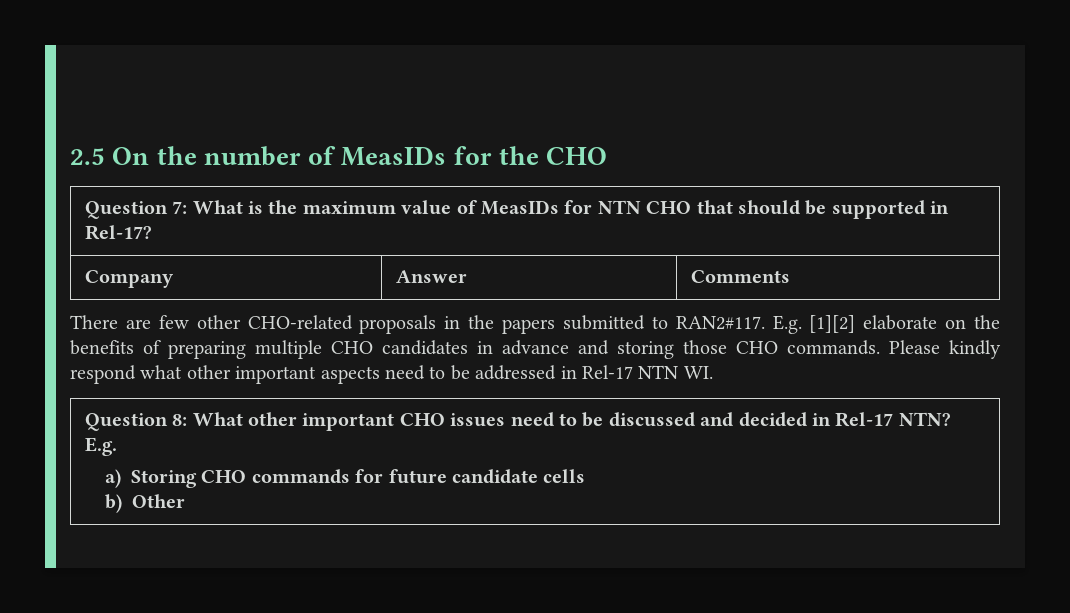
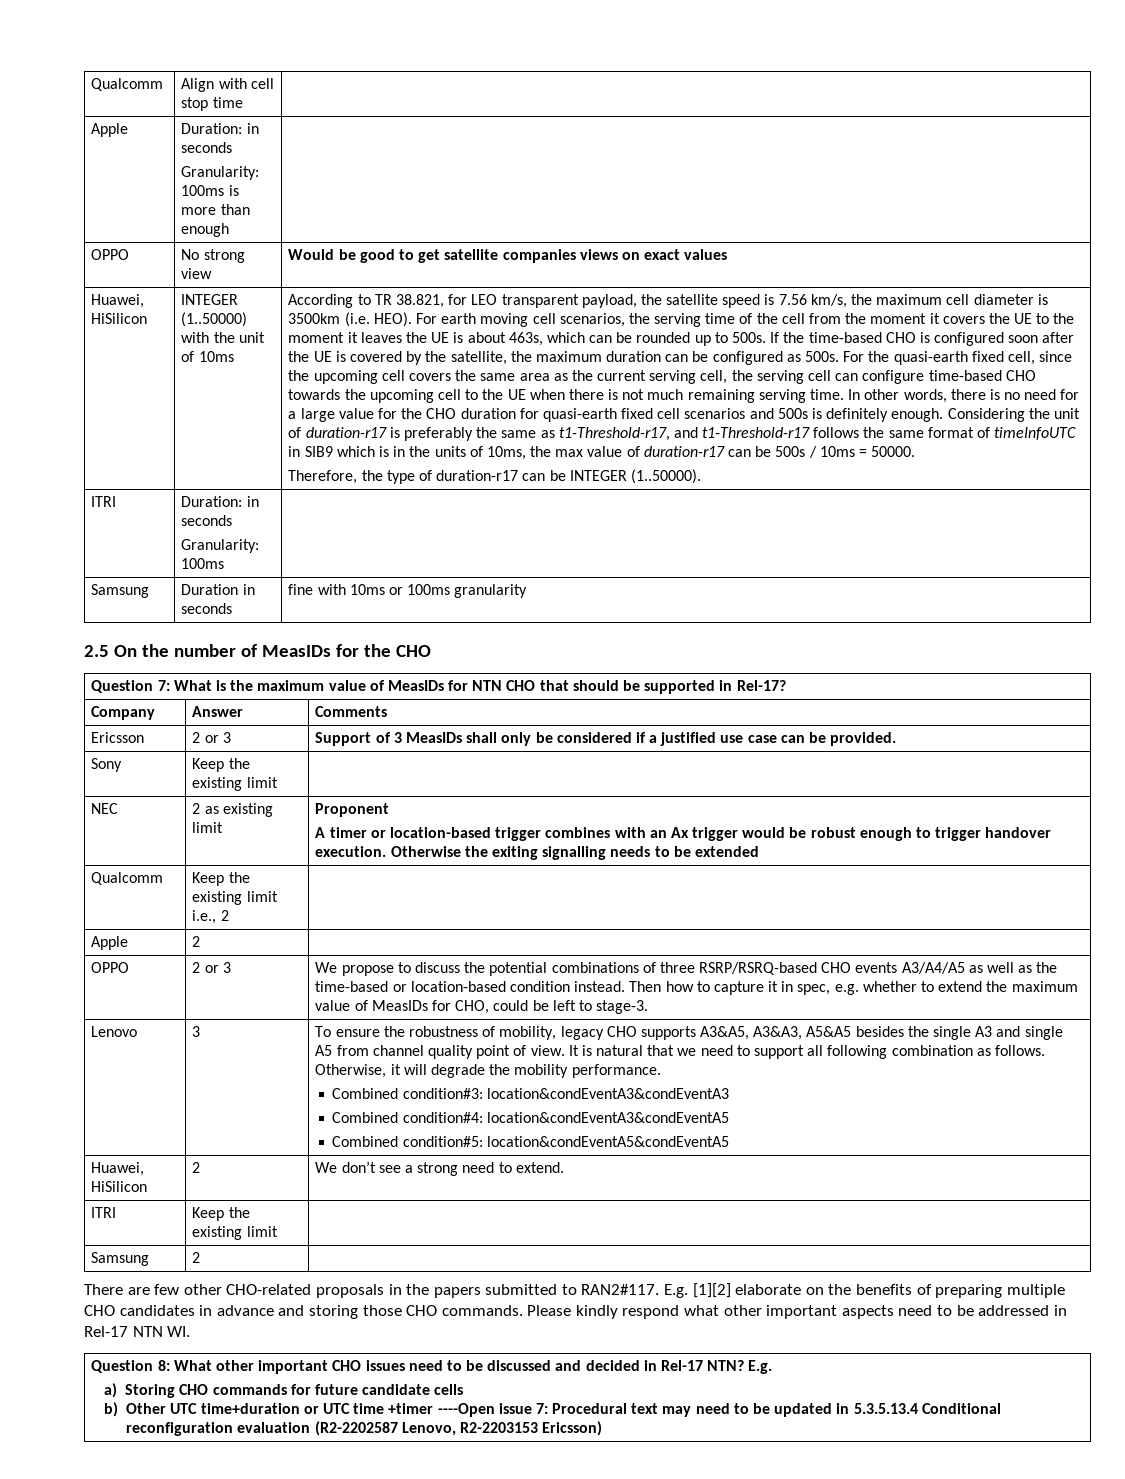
(70, 156) none -> [91,78,164,91] [181,78,274,92] [181,97,243,111] [91,123,129,137] [181,123,259,134] [181,142,233,153] [181,166,260,180] [181,185,239,196] [181,204,250,215] [181,223,230,237] [91,249,130,260] [181,249,245,263] [181,268,213,279] [288,249,728,263] [91,294,145,308] [91,313,148,324] [181,294,239,305] [181,312,248,327] [181,332,265,343] [181,351,234,362] [288,294,1048,308] [288,312,1075,327] [288,332,1075,346] [288,351,1073,365] [288,370,1036,384] [288,389,1080,403] [288,408,1080,422] [288,427,1077,441] [288,446,916,460] [288,469,701,484] [91,496,117,507] [181,496,259,507] [181,515,233,526] [181,539,260,553] [181,558,225,569] [91,584,150,598] [181,584,255,595] [181,603,233,614] [288,584,528,598] Qualcomm | Align with cell stop time | // Apple | Duration: in seconds // Granularity: 100ms is more than enough | // OPPO | No strong view | Would be good to get satellite companies views on exact values // Huawei, HiSilicon | INTEGER (1..50000) with the unit of 10ms | According to TR 38.821, for LEO transparent payload, the satellite speed is 7.56 km/s, the maximum cell diameter is 3500km (i.e. HEO). For earth moving cell scenarios, the serving time of the cell from the moment it covers the UE to the moment it leaves the UE is about 463s, which can be rounded up to 500s. If the time-based CHO is configured soon after the UE is covered by the satellite, the maximum duration can be configured as 500s. For the quasi-earth fixed cell, since the upcoming cell covers the same area as the current serving cell, the serving cell can configure time-based CHO towards the upcoming cell to the UE when there is not much remaining serving time. In other words, there is no need for a large value for the CHO duration for quasi-earth fixed cell scenarios and 500s is definitely enough. Considering the unit of duration-r17 is preferably the same as t1-Threshold-r17, and t1-Threshold-r17 follows the same format of timeInfoUTC in SIB9 which is in the units of 10ms, the max value of duration-r17 can be 500s / 10ms = 50000. // Therefore, the type of duration-r17 can be INTEGER (1..50000). // ITRI | Duration: in seconds // Granularity: 100ms | // Samsung | Duration in seconds | fine with 10ms or 100ms granularity //
(790, 276) none -> [91,732,145,743] [192,732,231,743] [315,732,897,746] [91,758,123,772] [192,758,250,772] [192,777,278,791] [91,803,119,814] [192,803,273,817] [192,822,224,833] [315,803,390,817] [315,827,1052,841] [315,846,759,860] [91,872,164,885] [192,872,250,886] [192,891,278,905] [192,910,229,924] [91,936,129,950] [192,936,201,947] [91,962,130,973] [192,962,231,973] [315,962,1058,976] [315,981,1078,995] [315,1000,649,1014] [91,1026,138,1037] [192,1026,201,1037] [315,1026,1063,1040] [315,1045,1045,1059] [315,1064,661,1078] [332,1088,729,1099] [332,1112,729,1123] [332,1136,729,1147] [91,1162,145,1176] [91,1181,148,1192] [192,1162,201,1173] [315,1161,564,1176] [91,1207,117,1218] [192,1207,250,1221] [192,1226,278,1240] [91,1252,150,1266] [192,1252,201,1263] // Ericsson | 2 or 3 | Support of 3 MeasIDs shall only be considered if a justified use case can be provided. // Sony | Keep the existing limit | // NEC | 2 as existing limit | Proponent // A timer or location-based trigger combines with an Ax trigger would be robust enough to trigger handover execution. Otherwise the exiting signalling needs to be extended // Qualcomm | Keep the existing limit i.e., 2 | // Apple | 2 | // OPPO | 2 or 3 | We propose to discuss the potential combinations of three RSRP/RSRQ-based CHO events A3/A4/A5 as well as the time-based or location-based condition instead. Then how to capture it in spec, e.g. whether to extend the maximum value of MeasIDs for CHO, could be left to stage-3. // Lenovo | 3 | To ensure the robustness of mobility, legacy CHO supports A3&A5, A3&A3, A5&A5 besides the single A3 and single A5 from channel quality point of view. It is natural that we need to support all following combination as follows. Otherwise, it will degrade the mobility performance. // Combined condition#3: location&condEventA3&condEventA3 // Combined condition#4: location&condEventA3&condEventA5 // Combined condition#5: location&condEventA5&condEventA5 // Huawei, HiSilicon | 2 | We don’t see a strong need to extend. // ITRI | Keep the existing limit | // Samsung | 2 |
(185, 501) none -> [170,1403,1001,1417] [126,1421,603,1436] UTC time+duration or UTC time +timer ----Open issue 7: Procedural text may need to be updated in 5.3.5.13.4 Conditional reconfiguration evaluation (R2-2202587 Lenovo, R2-2203153 Ericsson)

